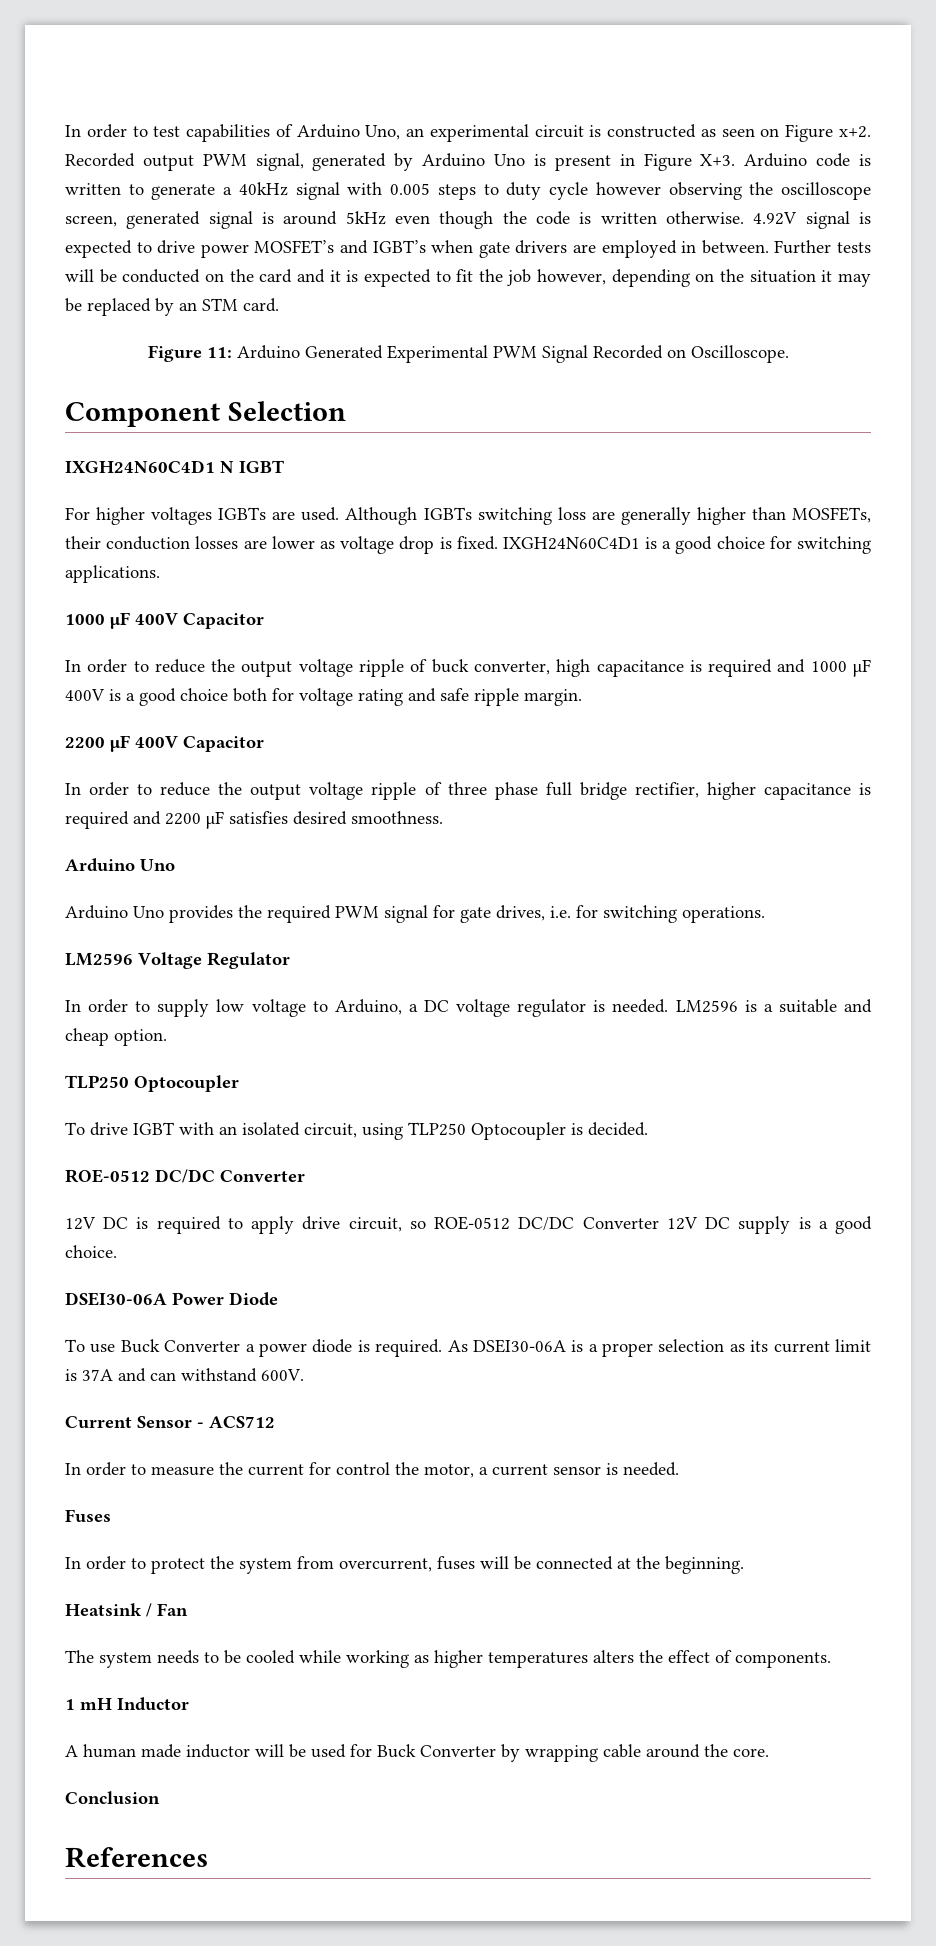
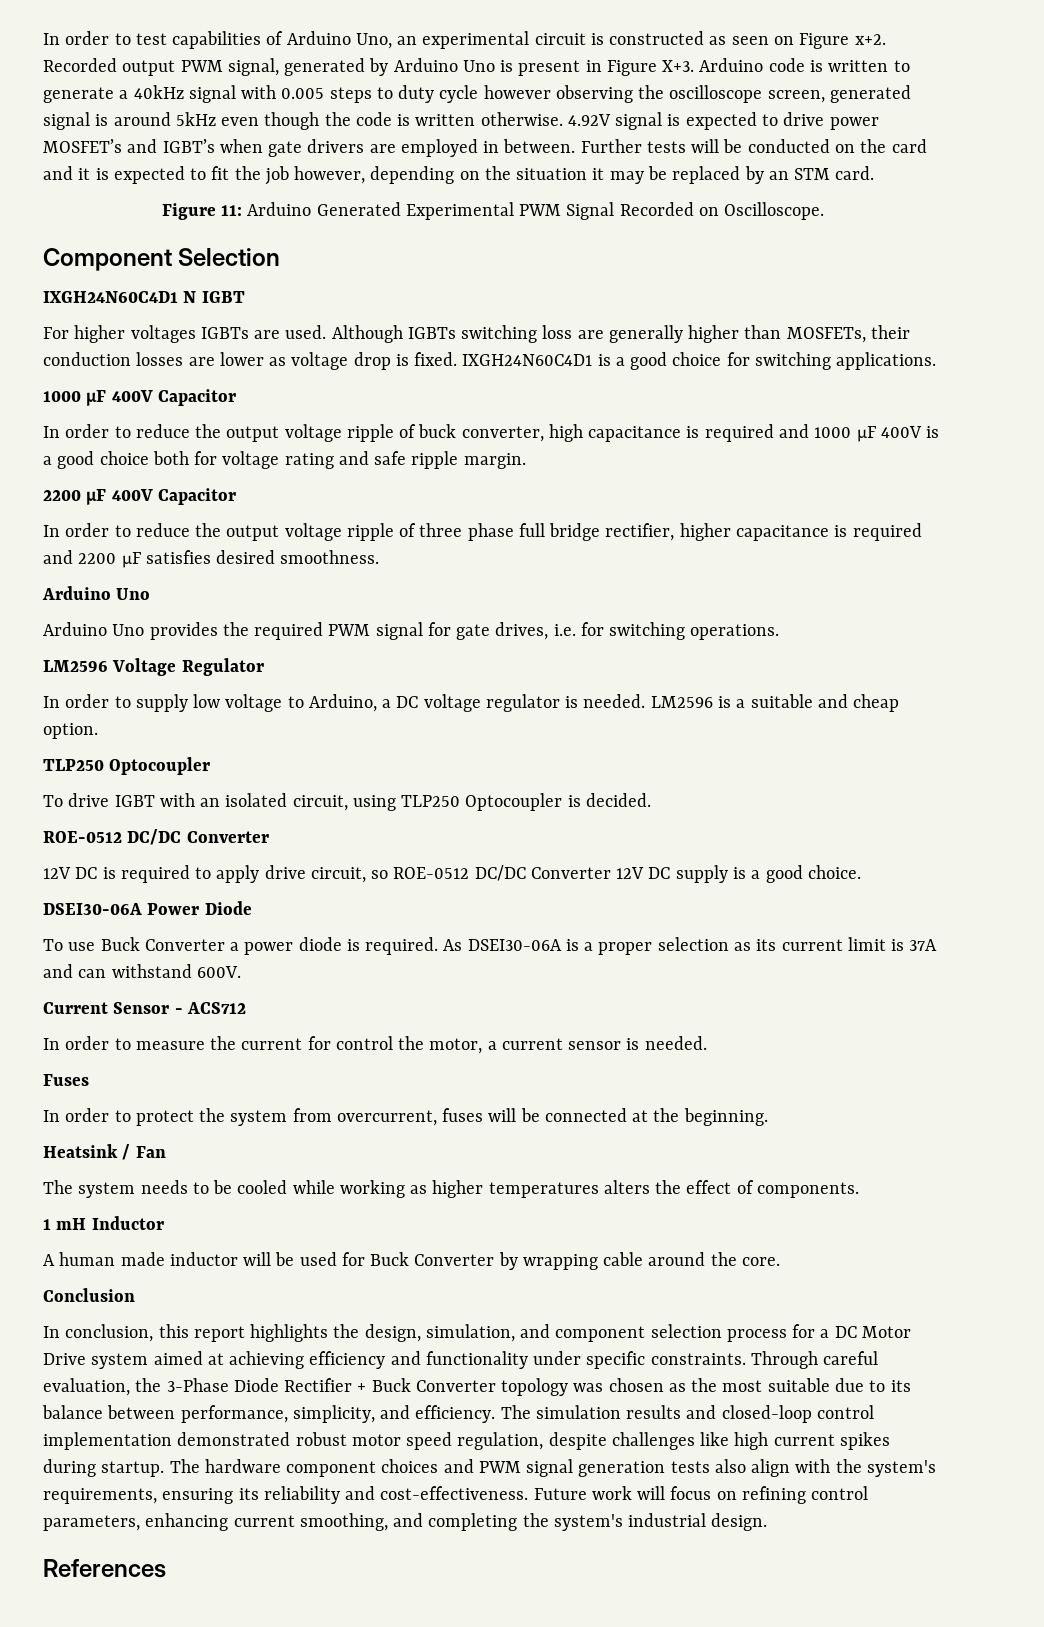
(160, 1798) none -> [43,1324,911,1342] [43,1351,879,1369] [43,1378,911,1396] [42,1405,874,1423] [43,1432,890,1450] [43,1459,936,1477] [43,1486,869,1504] [43,1513,768,1531] // In conclusion, this report highlights the design, simulation, and component selection process for a DC Motor Drive system aimed at achieving efficiency and functionality under specific constraints. Through careful evaluation, the 3-Phase Diode Rectifier + Buck Converter topology was chosen as the most suitable due to its balance between performance, simplicity, and efficiency. The simulation results and closed-loop control implementation demonstrated robust motor speed regulation, despite challenges like high current spikes during startup. The hardware component choices and PWM signal generation tests also align with the system's requirements, ensuring its reliability and cost-effectiveness. Future work will focus on refining control parameters, enhancing current smoothing, and completing the system's industrial design.

